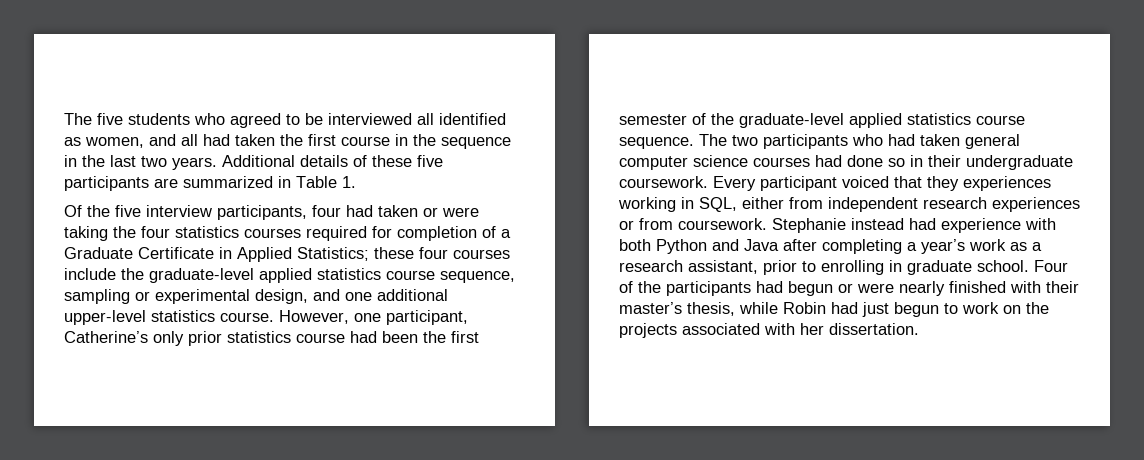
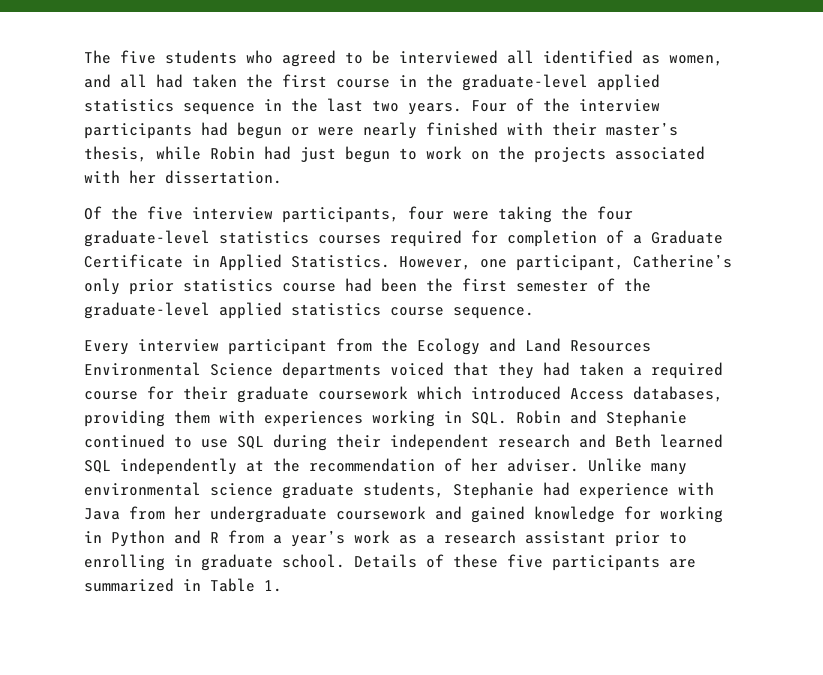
(436, 140) none -> [462,74,660,91] [84,99,174,112] graduate-level applied statistics
[222,155,443,167] [64,176,356,191] [64,205,479,220] [64,226,511,241] [64,247,510,262] [64,268,515,283] [64,289,448,304] [64,310,468,325] [64,331,479,346] [619,113,1025,128] [619,134,1020,149] [619,155,1073,170] [619,176,1051,191] [618,197,1080,212] [619,218,1056,233] [619,239,1042,254] [619,260,1029,275] Additional details of these five participants are summarized in Table 1. // Of the five interview participants, four had taken or were taking the four statistics courses required for completion of a Graduate Certificate in Applied Statistics; these four courses include the graduate-level applied statistics course sequence, sampling or experimental design, and one additional upper-level statistics course. However, one participant, Catherine’s only prior statistics course had been the first semester of the graduate-level applied statistics course sequence. The two participants who had taken general computer science courses had done so in their undergraduate coursework. Every participant voiced that they experiences working in SQL, either from independent research experiences or from coursework. Stephanie instead had experience with both Python and Java after completing a year’s work as a research assistant, prior to enrolling in graduate school. -> (462, 109) none
(661, 287) none -> [579,99,660,112] interview
(919, 329) none -> [84,206,633,223] [84,230,723,247] [84,254,732,271] [84,278,651,295] [84,302,534,319] [84,338,651,355] [84,362,723,379] [84,386,723,403] [84,410,687,427] [84,434,723,451] [84,458,687,475] [84,482,714,499] [84,506,723,523] [84,530,687,547] [84,554,696,571] [84,578,282,592] // Of the five interview participants, four were taking the four graduate-level statistics courses required for completion of a Graduate Certificate in Applied Statistics. However, one participant, Catherine’s only prior statistics course had been the first semester of the graduate-level applied statistics course sequence. // Every interview participant from the Ecology and Land Resources Environmental Science departments voiced that they had taken a required course for their graduate coursework which introduced Access databases, providing them with experiences working in SQL. Robin and Stephanie continued to use SQL during their independent research and Beth learned SQL independently at the recommendation of her adviser. Unlike many environmental science graduate students, Stephanie had experience with Java from her undergraduate coursework and gained knowledge for working in Python and R from a year’s work as a research assistant prior to enrolling in graduate school. Details of these five participants are summarized in Table 1.

